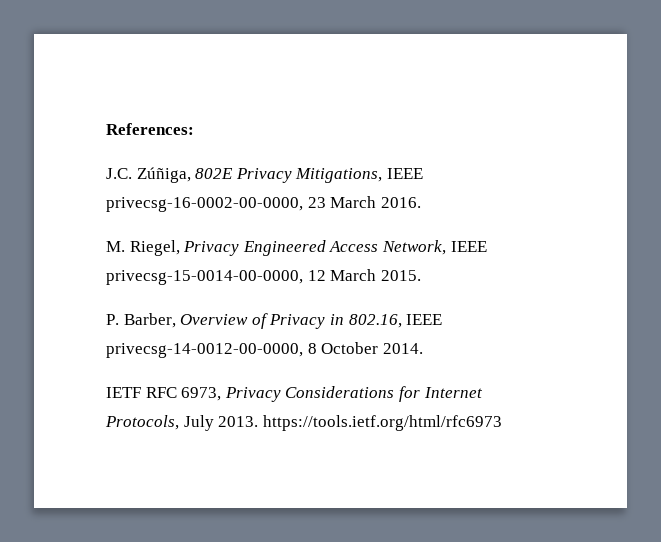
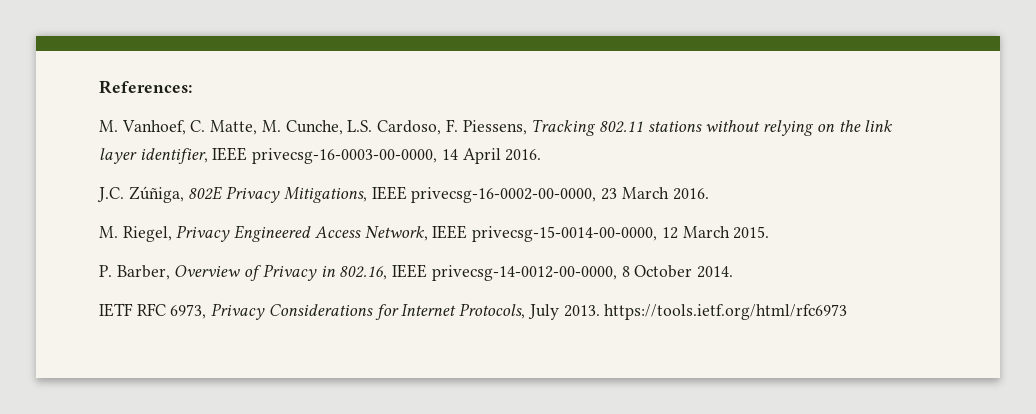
(194, 129) none -> [99,119,894,136] [99,147,542,164] // M. Vanhoef, C. Matte, M. Cunche, L.S. Cardoso, F. Piessens, Tracking 802.11 stations without relying on the link layer identifier, IEEE privecsg-16-0003-00-0000, 14 April 2016.

